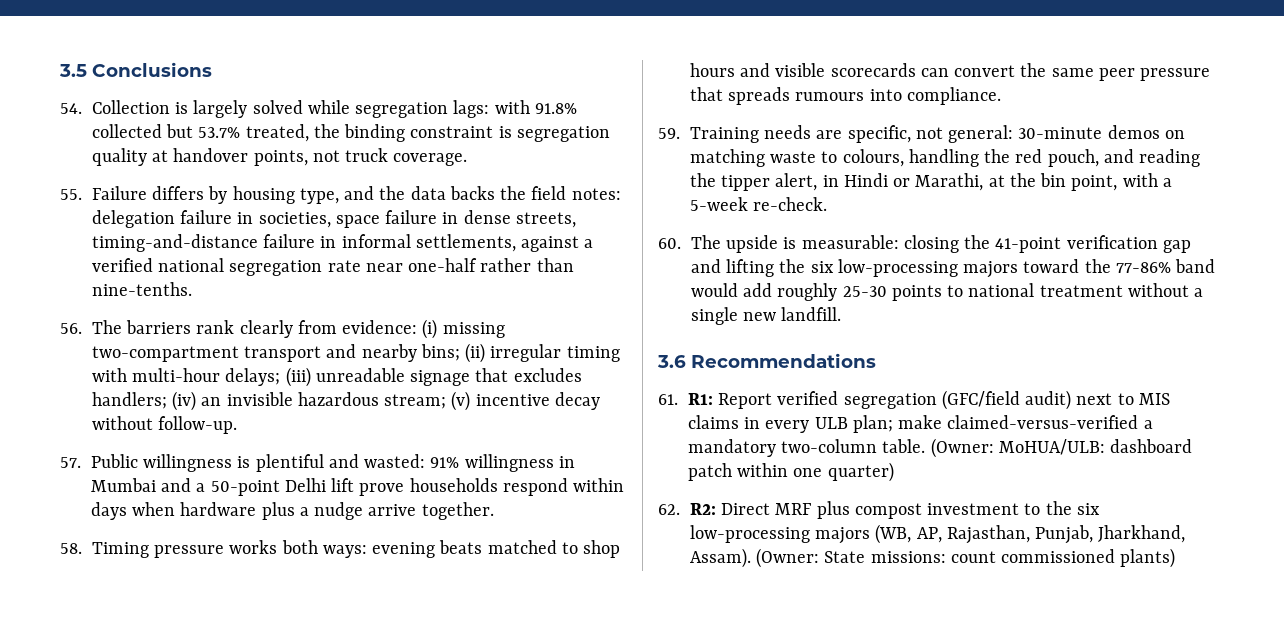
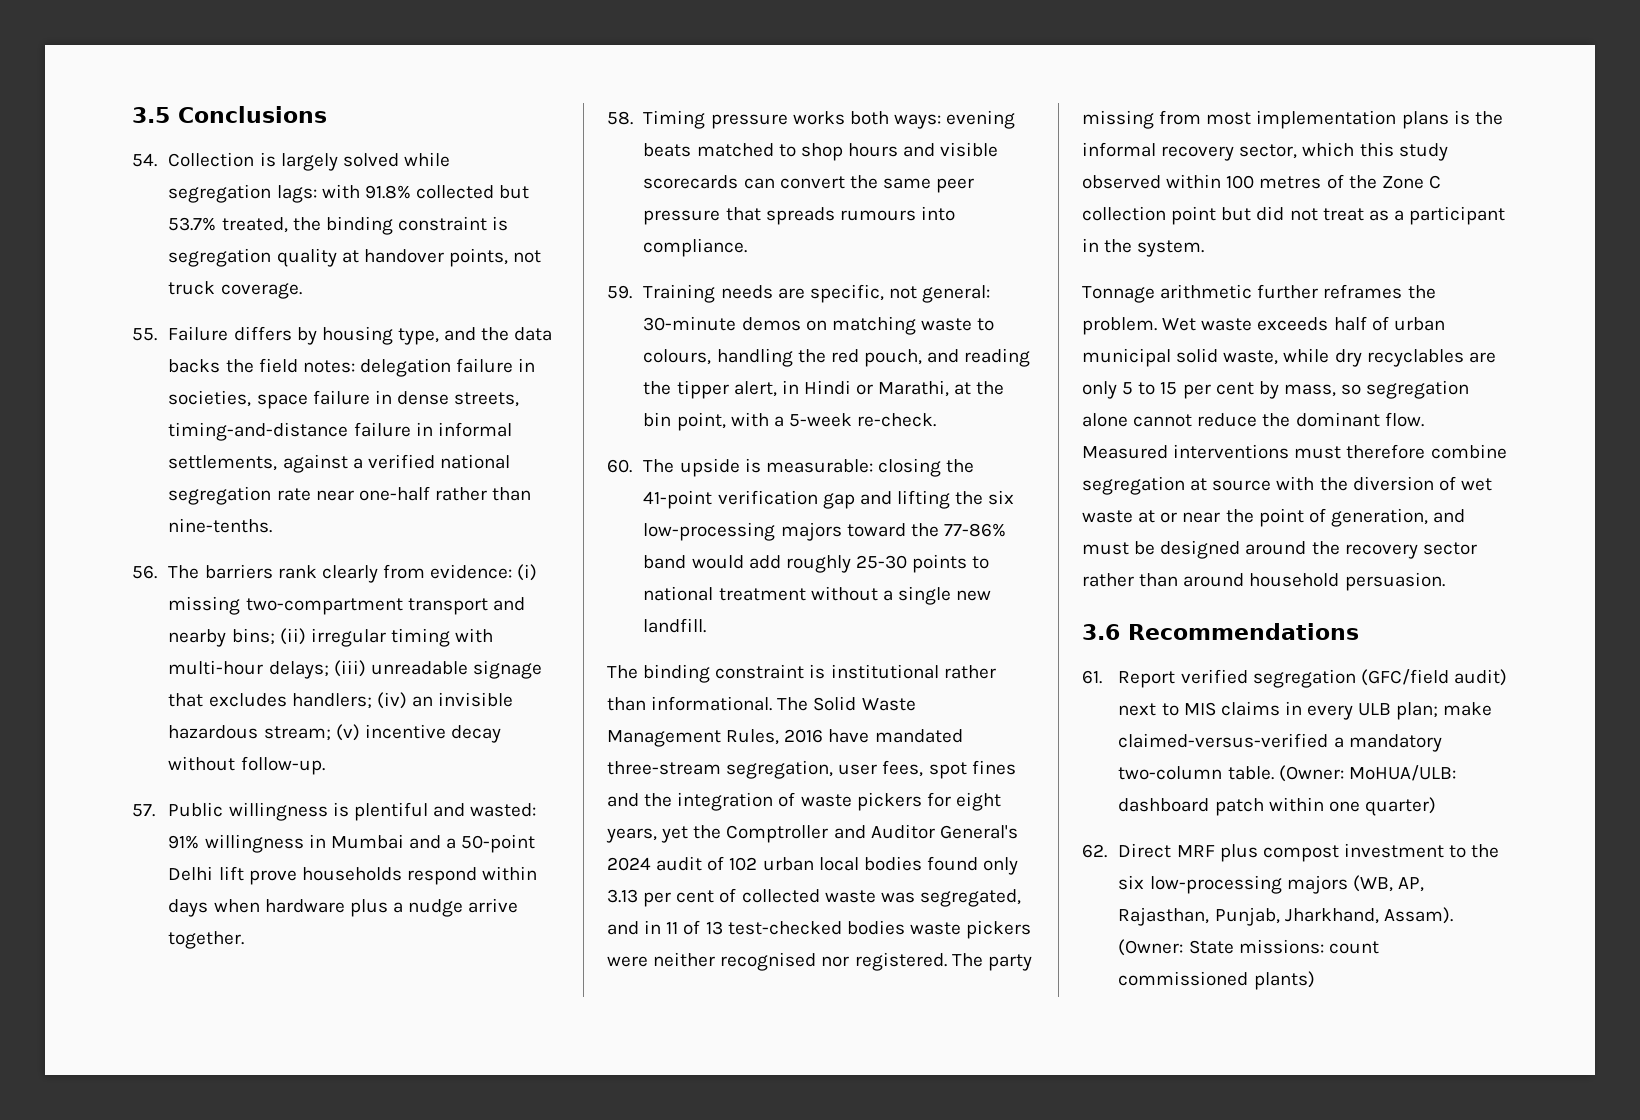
(842, 314) none -> [607,664,996,683] [607,696,916,711] [607,729,963,747] [607,760,1016,779] [607,792,1001,811] [606,824,1018,843] [607,856,1019,875] [607,888,1021,907] [607,920,1032,939] [607,952,1032,971] [1082,110,1503,129] [1082,142,1448,161] [1082,174,1441,189] [1082,206,1506,225] [1082,238,1205,257] [1082,284,1436,303] [1082,316,1445,335] [1082,348,1496,367] [1082,380,1470,399] [1082,412,1424,427] [1082,444,1507,459] [1082,476,1492,495] [1082,508,1466,527] [1082,540,1477,559] [1082,572,1445,591] // The binding constraint is institutional rather than informational. The Solid Waste Management Rules, 2016 have mandated three-stream segregation, user fees, spot fines and the integration of waste pickers for eight years, yet the Comptroller and Auditor General's 2024 audit of 102 urban local bodies found only 3.13 per cent of collected waste was segregated, and in 11 of 13 test-checked bodies waste pickers were neither recognised nor registered. The party missing from most implementation plans is the informal recovery sector, which this study observed within 100 metres of the Zone C collection point but did not treat as a participant in the system. // Tonnage arithmetic further reframes the problem. Wet waste exceeds half of urban municipal solid waste, while dry recyclables are only 5 to 15 per cent by mass, so segregation alone cannot reduce the dominant flow. Measured interventions must therefore combine segregation at source with the diversion of wet waste at or near the point of generation, and must be designed around the recovery sector rather than around household persuasion.
[687,393,713,405] R1: -> (1102, 677) none
[689,503,716,515] R2: -> (1107, 851) none

